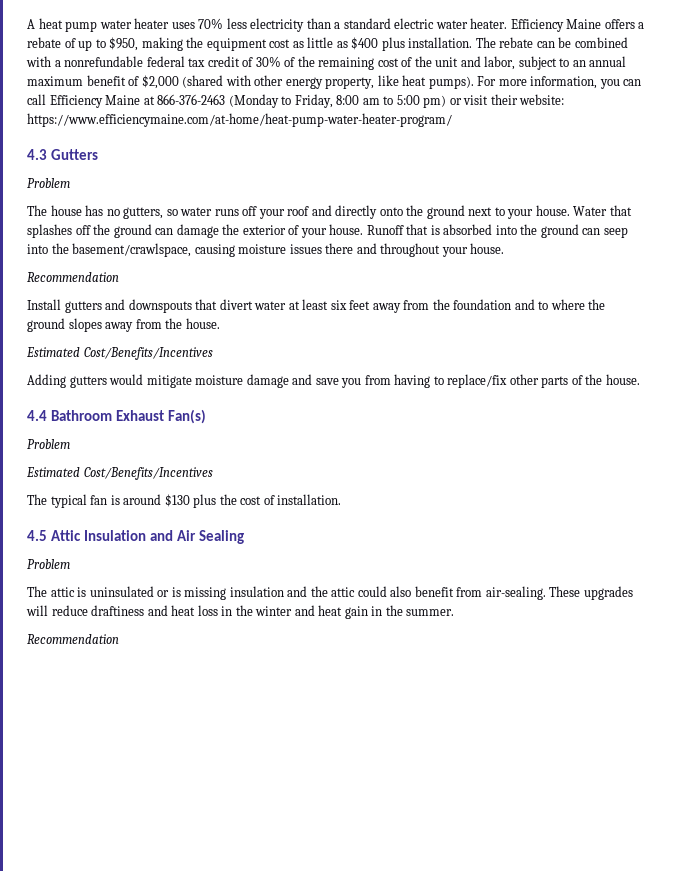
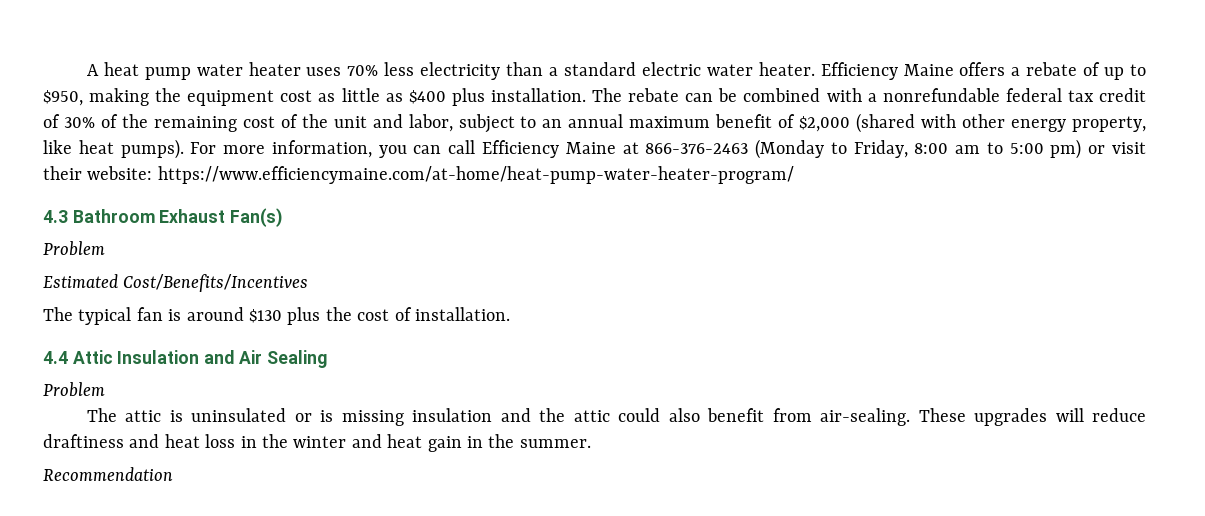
[50,149,98,160] [27,178,70,188] [27,205,632,219] [27,224,628,238] [27,243,505,257] [27,272,119,282] [27,299,606,313] [27,318,220,332] [26,347,213,360] [27,374,640,388] [27,410,47,421] Gutters // Problem // The house has no gutters, so water runs off your roof and directly onto the ground next to your house. Water that splashes off the ground can damage the exterior of your house. Runoff that is absorbed into the ground can seep into the basement/crawlspace, causing moisture issues there and throughout your house. // Recommendation // Install gutters and downspouts that divert water at least six feet away from the foundation and to where the ground slopes away from the house. // Estimated Cost/Benefits/Incentives // Adding gutters would mitigate moisture damage and save you from having to replace/fix other parts of the house. // 4.4 -> (68, 216) none
[27,530,47,541] 4.5 -> [43,351,68,364] 4.4

